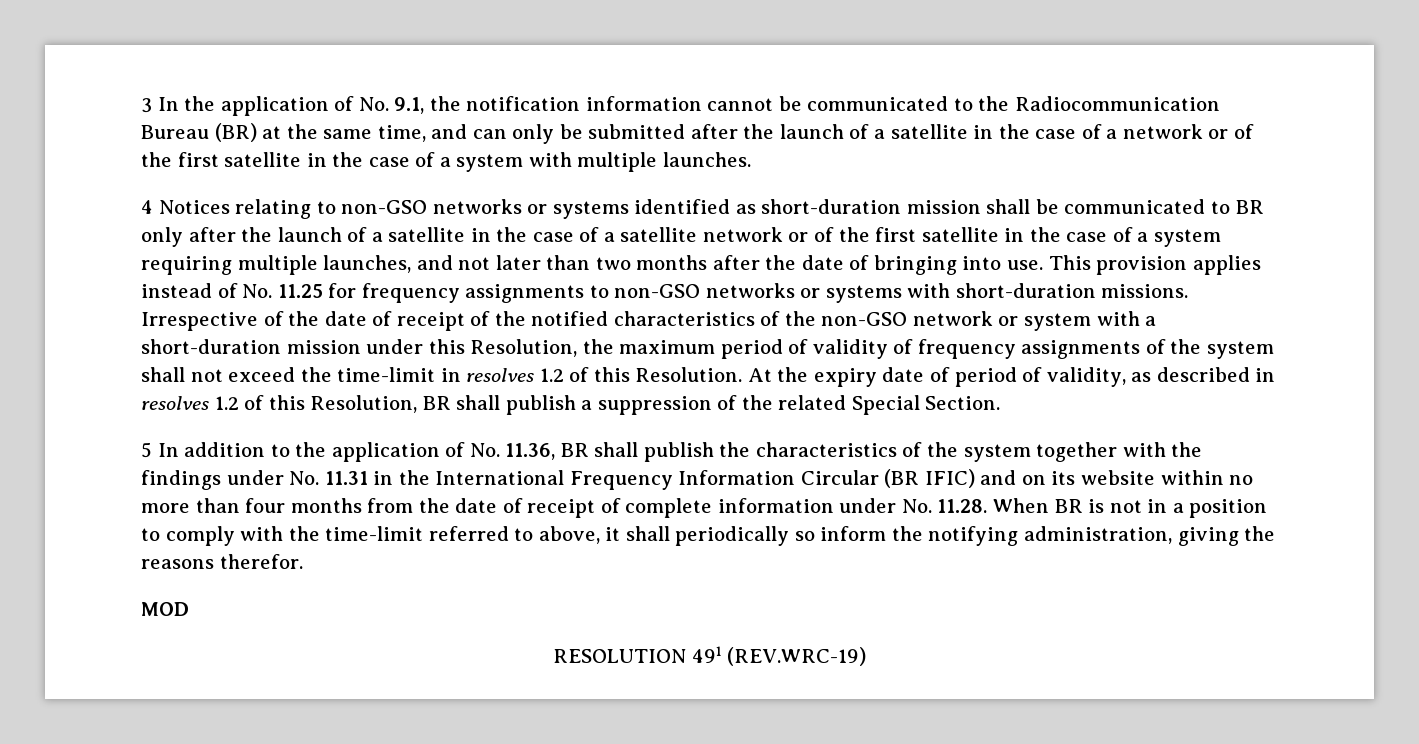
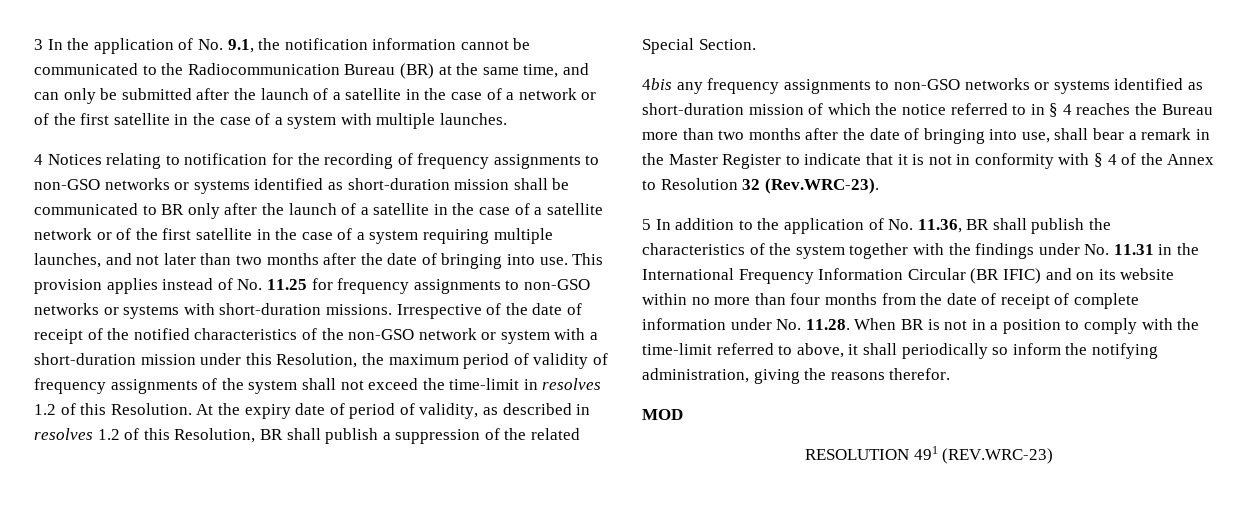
(336, 207) none -> [184,153,600,169] notification for the recording of frequency assignments to
(1001, 403) none -> [642,78,1203,94] [642,103,1213,117] [642,128,1210,144] [642,153,1215,169] [642,178,879,194] // 4bis any frequency assignments to non-GSO networks or systems identified as short-duration mission of which the notice referred to in § 4 reaches the Bureau more than two months after the date of bringing into use, shall bear a remark in the Master Register to indicate that it is not in conformity with § 4 of the Annex to Resolution 32 (Rev.WRC-23).
[727,647,867,666] (REV.WRC-19) -> [942,448,1054,464] (REV.WRC-23)

